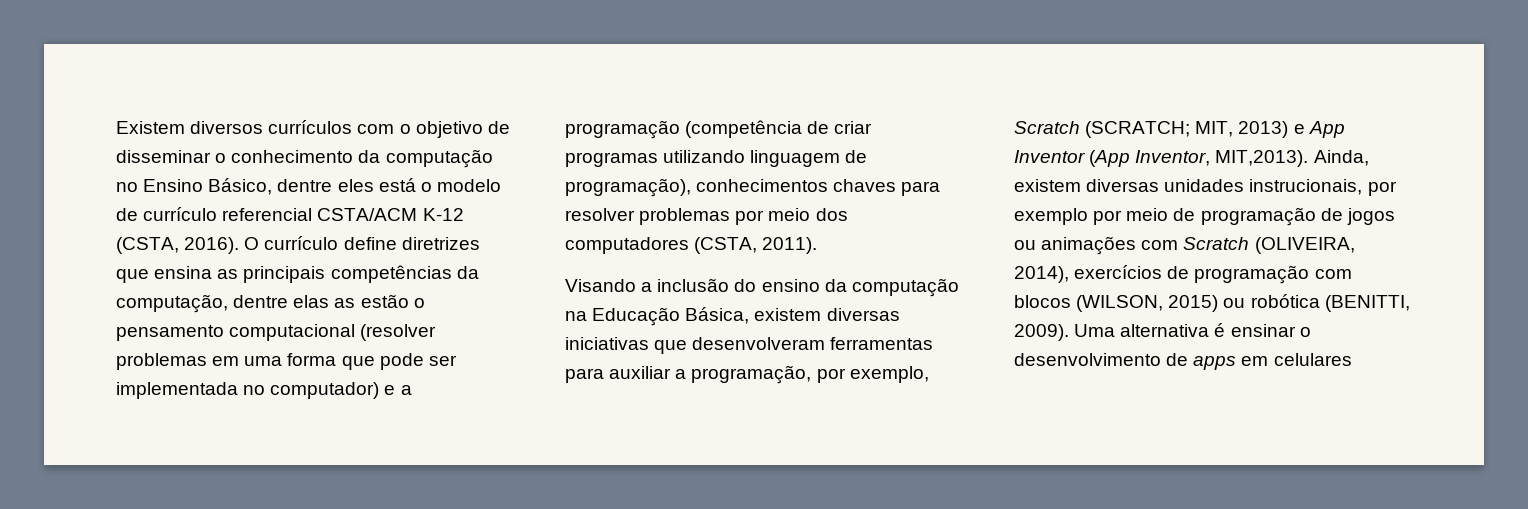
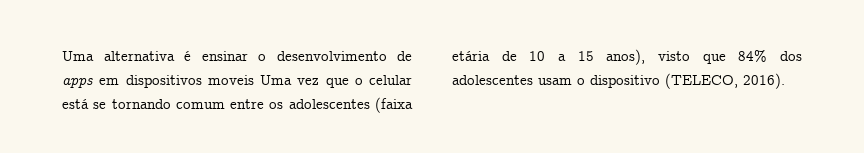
[116,120,510,138] [116,149,493,168] [116,178,501,195] [116,207,464,221] [116,236,480,254] [116,265,479,283] [116,294,425,313] [116,324,437,341] [116,353,457,370] [116,382,412,399] [565,120,873,139] [565,150,868,167] [565,178,941,197] [565,208,848,225] [565,237,818,254] [565,278,959,297] [565,307,900,326] [565,337,934,354] [565,365,929,384] [1014,121,1345,138] [1014,150,1369,167] [1014,179,1397,196] [1014,207,1395,226] [1014,236,1355,255] [1014,265,1352,284] [1014,294,1410,312] [1014,324,1069,341] Existem diversos currículos com o objetivo de disseminar o conhecimento da computação no Ensino Básico, dentre eles está o modelo de currículo referencial CSTA/ACM K-12 (CSTA, 2016). O currículo define diretrizes que ensina as principais competências da computação, dentre elas as estão o pensamento computacional (resolver problemas em uma forma que pode ser implementada no computador) e a programação (competência de criar programas utilizando linguagem de programação), conhecimentos chaves para resolver problemas por meio dos computadores (CSTA, 2011). // Visando a inclusão do ensino da computação na Educação Básica, existem diversas iniciativas que desenvolveram ferramentas para auxiliar a programação, por exemplo, Scratch (SCRATCH; MIT, 2013) e App Inventor (App Inventor, MIT,2013). Ainda, existem diversas unidades instrucionais, por exemplo por meio de programação de jogos ou animações com Scratch (OLIVEIRA, 2014), exercícios de programação com blocos (WILSON, 2015) ou robótica (BENITTI, 2009). -> (62, 56) none
[1273,353,1352,366] celulares -> [125,75,412,88] [62,97,413,113] [452,49,802,65] [452,73,785,89] dispositivos moveis Uma vez que o celular está se tornando comum entre os adolescentes (faixa etária de 10 a 15 anos), visto que 84% dos adolescentes usam o dispositivo (TELECO, 2016).

